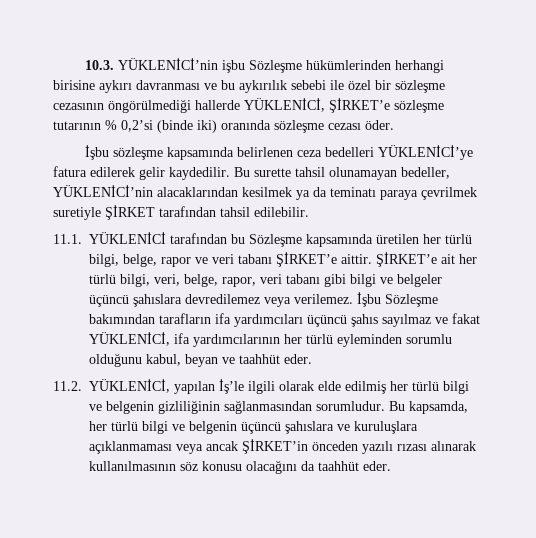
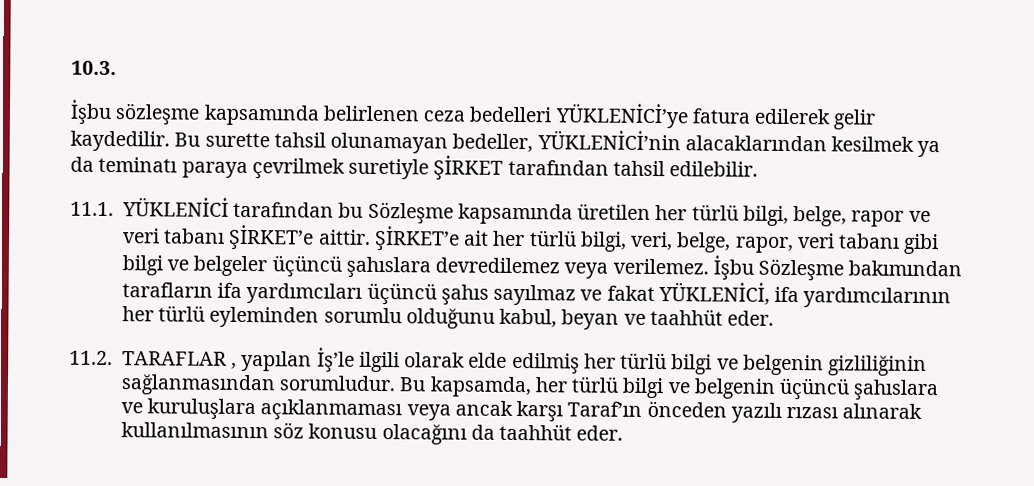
[118,58,445,73] [53,80,445,93] [53,98,444,113] [53,120,394,133] YÜKLENİCİ’nin işbu Sözleşme hükümlerinden herhangi birisine aykırı davranması ve bu aykırılık sebebi ile özel bir sözleşme cezasının öngörülmediği hallerde YÜKLENİCİ, ŞİRKET’e sözleşme tutarının % 0,2’si (binde iki) oranında sözleşme cezası öder. -> (117, 68) none
[89,379,170,393] YÜKLENİCİ, -> [121,351,238,369] TARAFLAR ,
[242,439,308,454] ŞİRKET’in -> [516,401,643,423] karşı Taraf’ın

